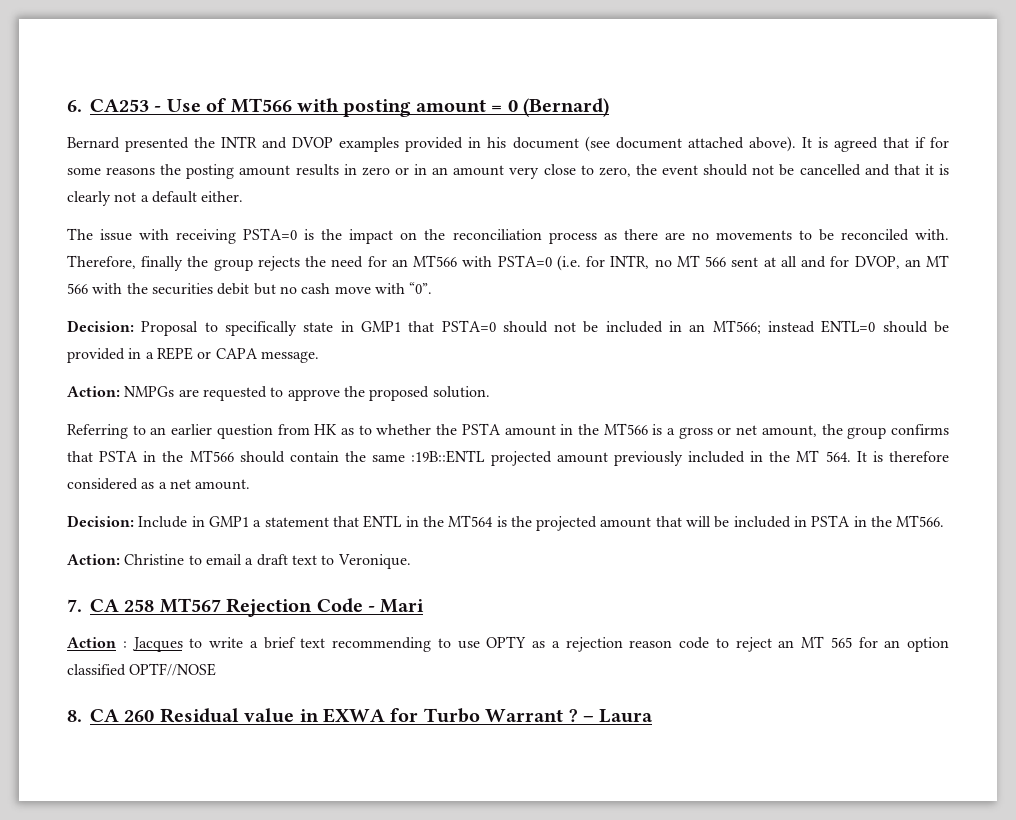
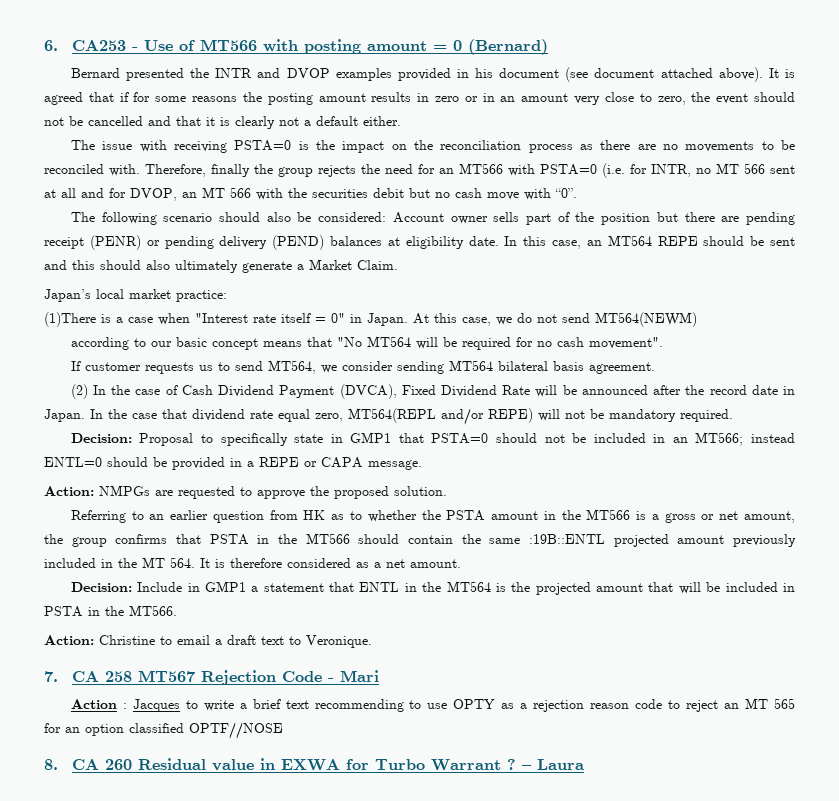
(433, 288) none -> [70,212,795,225] [44,235,796,250] [44,259,398,273] [44,289,227,302] [44,312,697,327] [70,336,663,350] [70,360,655,374] [70,384,796,399] [44,408,733,425] // The following scenario should also be considered: Account owner sells part of the position but there are pending receipt (PENR) or pending delivery (PEND) balances at eligibility date. In this case, an MT564 REPE should be sent and this should also ultimately generate a Market Claim. // Japan’s local market practice: // (1)There is a case when "Interest rate itself = 0" in Japan. At this case, we do not send MT564(NEWM) // according to our basic concept means that "No MT564 will be required for no cash movement". // If customer requests us to send MT564, we consider sending MT564 bilateral basis agreement. // (2) In the case of Cash Dividend Payment (DVCA), Fixed Dividend Rate will be announced after the record date in Japan. In the case that dividend rate equal zero, MT564(REPL and/or REPE) will not be mandatory required.

